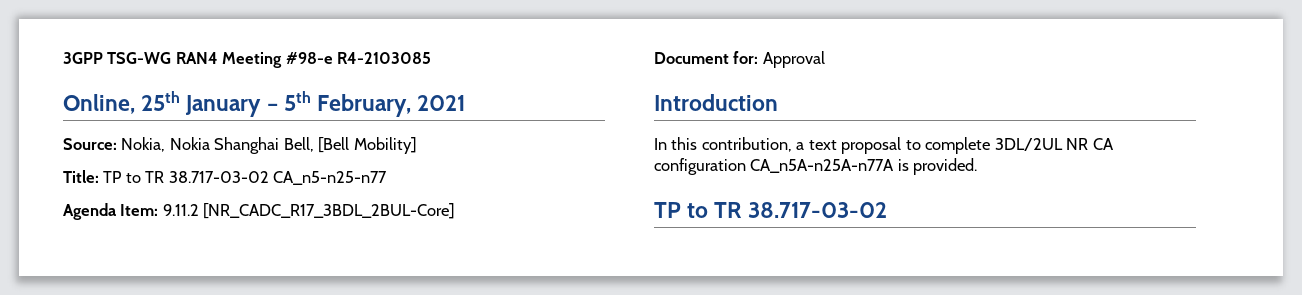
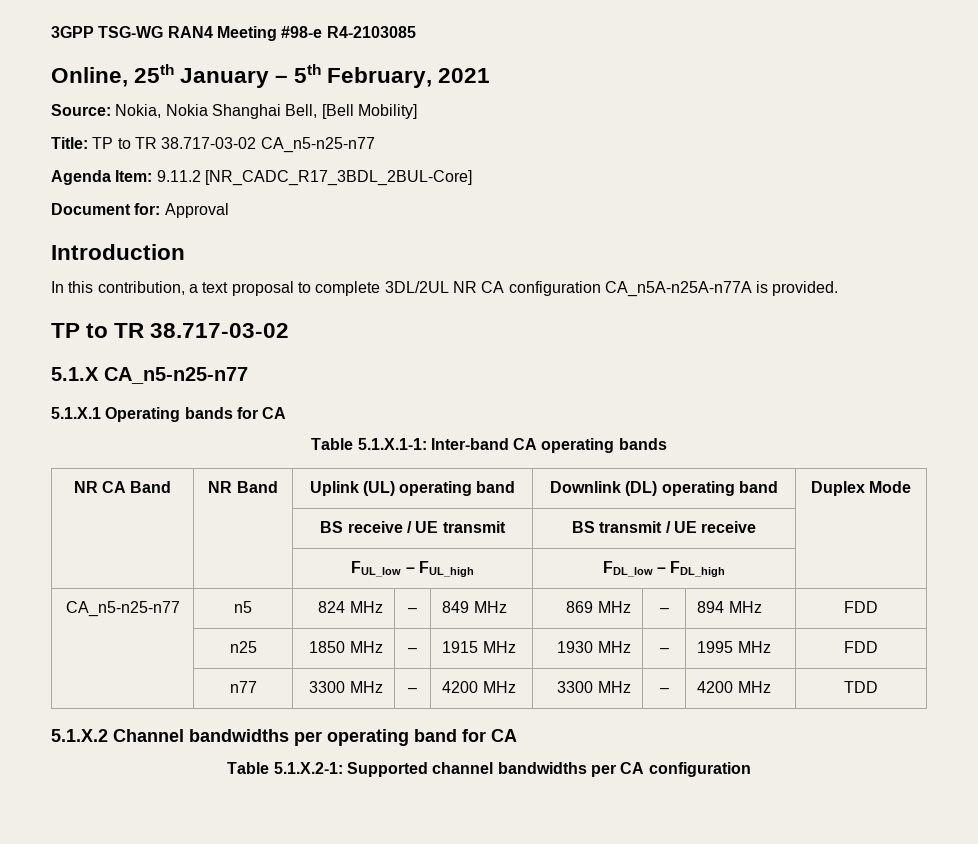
(887, 210) none -> [51,367,248,384] [51,407,287,422] [311,438,667,453] [73,481,172,493] [208,481,278,493] [309,481,516,496] [550,481,778,496] [810,481,912,496] [320,521,506,533] [571,521,757,533] [351,561,474,577] [602,561,726,577] [65,601,180,617] [234,601,252,613] [318,601,383,613] [408,608,417,613] [442,601,507,613] [566,601,631,613] [659,608,669,613] [697,601,762,613] [844,601,878,613] [229,641,257,653] [309,641,383,653] [408,648,417,653] [442,641,516,653] [557,641,631,653] [659,648,669,653] [697,641,771,653] [844,641,878,653] [229,681,257,693] [309,681,383,693] [408,688,417,693] [442,681,516,693] [557,681,631,693] [659,688,669,693] [697,681,771,693] [844,681,878,693] [51,729,517,746] [227,762,751,777] // 5.1.X CA_n5-n25-n77 // 5.1.X.1 Operating bands for CA // Table 5.1.X.1-1: Inter-band CA operating bands // NR CA Band | NR Band | Uplink (UL) operating band | Downlink (DL) operating band | Duplex Mode // | | BS receive / UE transmit | BS transmit / UE receive | // | | FUL_low – FUL_high | FDL_low – FDL_high | // CA_n5-n25-n77 | n5 | 824 MHz | – | 849 MHz | 869 MHz | – | 894 MHz | FDD // | n25 | 1850 MHz | – | 1915 MHz | 1930 MHz | – | 1995 MHz | FDD // | n77 | 3300 MHz | – | 4200 MHz | 3300 MHz | – | 4200 MHz | TDD // 5.1.X.2 Channel bandwidths per operating band for CA // Table 5.1.X.2-1: Supported channel bandwidths per CA configuration

